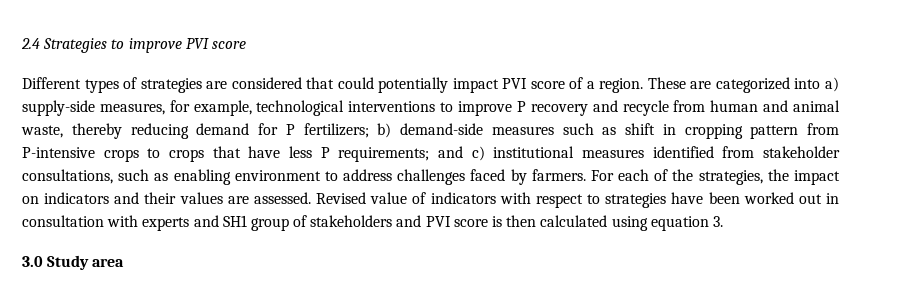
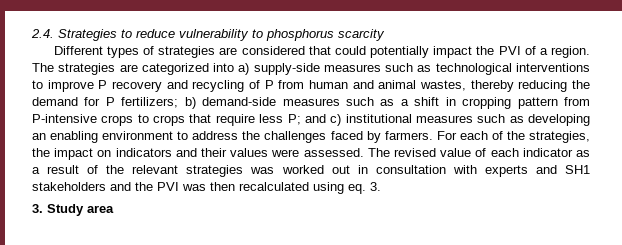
[21,38,40,49] 2.4 -> [31,29,54,38] 2.4.
[128,38,246,53] improve PVI score -> [136,29,385,41] reduce vulnerability to phosphorus scarcity
[502,78,565,89] PVI score -> [476,46,521,55] the PVI
[647,77,686,89] These -> [32,63,116,75] The strategies
[99,100,252,116] measures, for example, -> [323,63,432,72] measures such as
[622,100,669,116] recycle -> [192,80,274,92] recycling of P
[21,125,63,138] waste, -> [420,80,466,91] wastes,
(189, 131) none -> [572,80,590,89] the
(617, 131) none -> [400,99,409,106] a
[248,146,840,162] [22,169,169,184] have less P requirements; and c) institutional measures identified from stakeholder consultations, such as -> [215,114,590,126] [32,133,46,140] require less P; and c) institutional measures such as developing an
(393, 175) none -> [242,131,261,140] the
[227,192,740,208] are assessed. Revised value of indicators with respect to strategies have been -> [271,148,590,157] [32,165,275,177] were assessed. The revised value of each indicator as a result of the relevant strategies was
[250,215,709,231] group of stakeholders and PVI score is then calculated using equation -> [32,182,366,194] stakeholders and the PVI was then recalculated using eq.
[22,256,43,267] 3.0 -> [32,204,43,213] 3.

